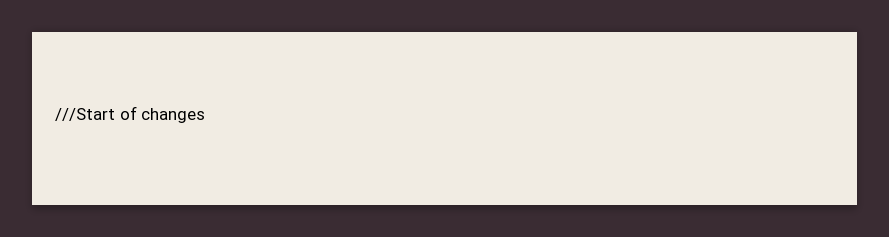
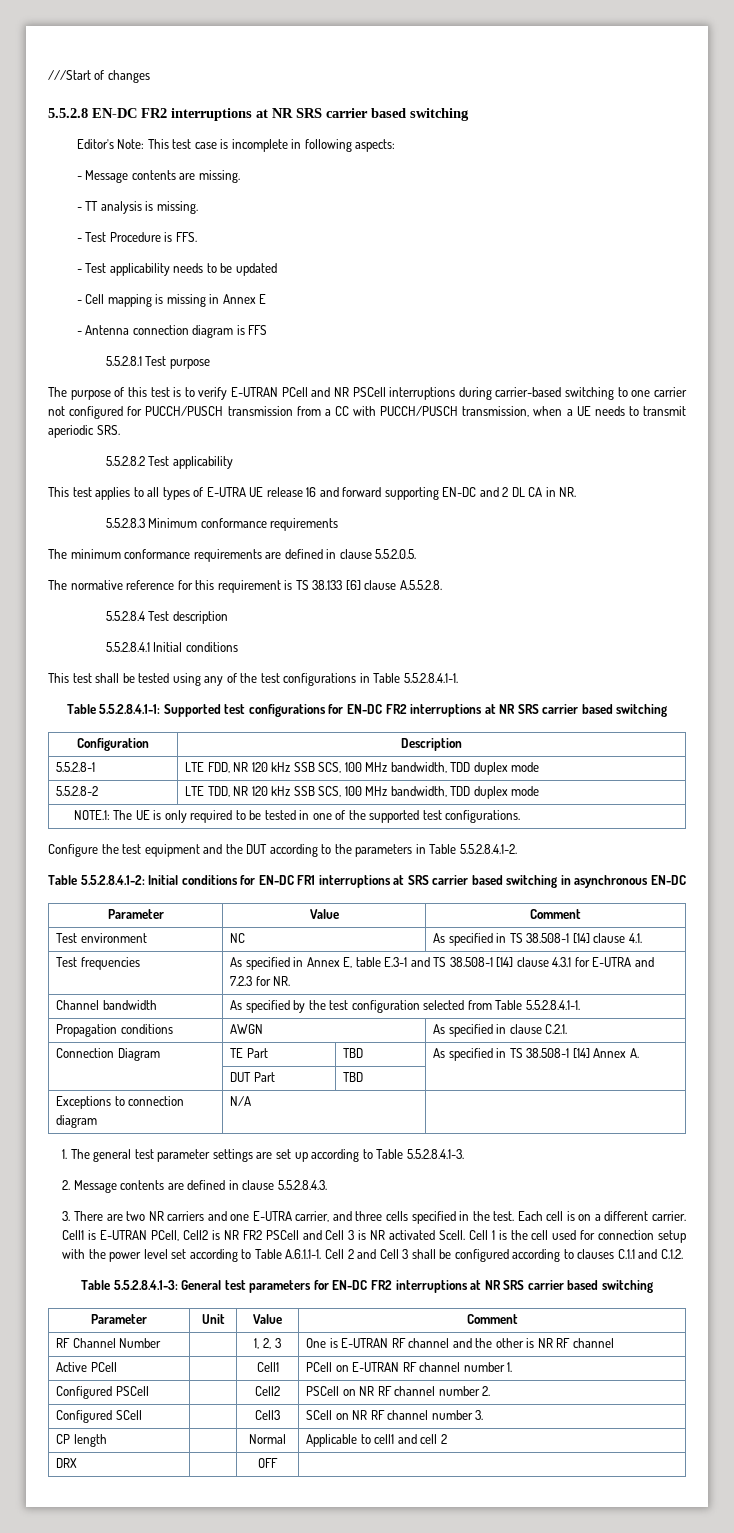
(206, 115) none -> [48,108,469,121] [76,139,396,152] [76,170,240,183] [76,201,198,214] [76,232,197,242] [76,263,277,276] [76,294,267,307] [76,325,268,338] [105,356,210,369] [48,387,688,400] [48,406,686,419] [48,425,120,438] [105,456,233,469] [48,487,577,500] [105,518,339,531] [48,549,417,562] [48,580,442,593] [105,611,228,624] [105,642,238,652] [48,673,458,686] [66,704,668,717] [77,738,149,751] [401,738,463,751] [56,762,96,772] [185,762,540,775] [56,786,99,796] [185,786,540,799] [73,810,521,823] [48,844,517,857] [48,875,686,888] [107,909,164,919] [309,909,339,919] [530,909,581,919] [56,933,147,943] [230,933,246,943] [433,933,642,946] [56,957,140,970] [230,957,654,970] [230,976,291,986] [56,1000,157,1010] [230,1000,580,1013] [56,1024,173,1037] [230,1024,264,1034] [433,1024,568,1037] [56,1048,160,1061] [230,1048,268,1058] [343,1048,364,1058] [433,1048,639,1061] [230,1072,275,1082] [343,1072,364,1082] [56,1096,185,1109] [56,1115,98,1128] [230,1096,252,1106] [62,1149,464,1162] [62,1180,327,1193] [62,1211,686,1224] [62,1230,686,1243] [62,1249,683,1262] [81,1280,653,1293] [91,1314,147,1324] [201,1314,225,1324] [253,1314,282,1324] [466,1314,518,1324] [56,1338,162,1348] [254,1338,281,1349] [306,1338,614,1348] [56,1362,117,1372] [256,1362,279,1372] [306,1362,513,1372] [56,1386,149,1399] [255,1386,280,1396] [306,1386,491,1396] [56,1410,142,1423] [255,1410,280,1420] [306,1410,484,1420] [56,1434,107,1447] [249,1434,286,1444] [306,1434,447,1447] [56,1458,78,1468] [258,1458,278,1468] // 5.5.2.8 EN-DC FR2 interruptions at NR SRS carrier based switching // Editor's Note: This test case is incomplete in following aspects: // - Message contents are missing. // - TT analysis is missing. // - Test Procedure is FFS. // - Test applicability needs to be updated // - Cell mapping is missing in Annex E // - Antenna connection diagram is FFS // 5.5.2.8.1 Test purpose // The purpose of this test is to verify E-UTRAN PCell and NR PSCell interruptions during carrier-based switching to one carrier not configured for PUCCH/PUSCH transmission from a CC with PUCCH/PUSCH transmission, when a UE needs to transmit aperiodic SRS. // 5.5.2.8.2 Test applicability // This test applies to all types of E-UTRA UE release 16 and forward supporting EN-DC and 2 DL CA in NR. // 5.5.2.8.3 Minimum conformance requirements // The minimum conformance requirements are defined in clause 5.5.2.0.5. // The normative reference for this requirement is TS 38.133 [6] clause A.5.5.2.8. // 5.5.2.8.4 Test description // 5.5.2.8.4.1 Initial conditions // This test shall be tested using any of the test configurations in Table 5.5.2.8.4.1-1. // Table 5.5.2.8.4.1-1: Supported test configurations for EN-DC FR2 interruptions at NR SRS carrier based switching // Configuration | Description // 5.5.2.8-1 | LTE FDD, NR 120 kHz SSB SCS, 100 MHz bandwidth, TDD duplex mode // 5.5.2.8-2 | LTE TDD, NR 120 kHz SSB SCS, 100 MHz bandwidth, TDD duplex mode // NOTE.1: The UE is only required to be tested in one of the supported test configurations. // Configure the test equipment and the DUT according to the parameters in Table 5.5.2.8.4.1-2. // Table 5.5.2.8.4.1-2: Initial conditions for EN-DC FR1 interruptions at SRS carrier based switching in asynchronous EN-DC // Parameter | Value | Comment // Test environment | NC | As specified in TS 38.508-1 [14] clause 4.1. // Test frequencies | As specified in Annex E, table E.3-1 and TS 38.508-1 [14] clause 4.3.1 for E-UTRA and 7.2.3 for NR. // Channel bandwidth | As specified by the test configuration selected from Table 5.5.2.8.4.1-1. // Propagation conditions | AWGN | As specified in clause C.2.1. // Connection Diagram | TE Part | TBD | As specified in TS 38.508-1 [14] Annex A. // | DUT Part | TBD | // Exceptions to connection diagram | N/A | // 1. The general test parameter settings are set up according to Table 5.5.2.8.4.1-3. // 2. Message contents are defined in clause 5.5.2.8.4.3. // 3. There are two NR carriers and one E-UTRA carrier, and three cells specified in the test. Each cell is on a different carrier. Cell1 is E-UTRAN PCell, Cell2 is NR FR2 PSCell and Cell 3 is NR activated Scell. Cell 1 is the cell used for connection setup with the power level set according to Table A.6.1.1-1. Cell 2 and Cell 3 shall be configured according to clauses C.1.1 and C.1.2. // Table 5.5.2.8.4.1-3: General test parameters for EN-DC FR2 interruptions at NR SRS carrier based switching // Parameter | Unit | Value | Comment // RF Channel Number | | 1, 2, 3 | One is E-UTRAN RF channel and the other is NR RF channel // Active PCell | | Cell1 | PCell on E-UTRAN RF channel number 1. // Configured PSCell | | Cell2 | PSCell on NR RF channel number 2. // Configured SCell | | Cell3 | SCell on NR RF channel number 3. // CP length | | Normal | Applicable to cell1 and cell 2 // DRX | | OFF |

